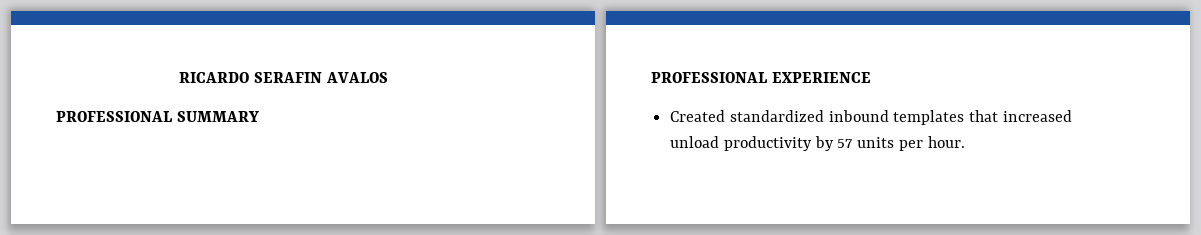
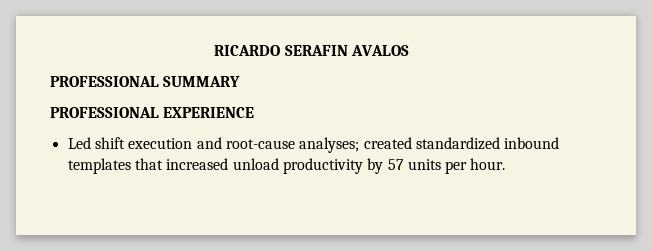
[670,110,726,122] Created -> [67,137,412,153] Led shift execution and root-cause analyses; created

